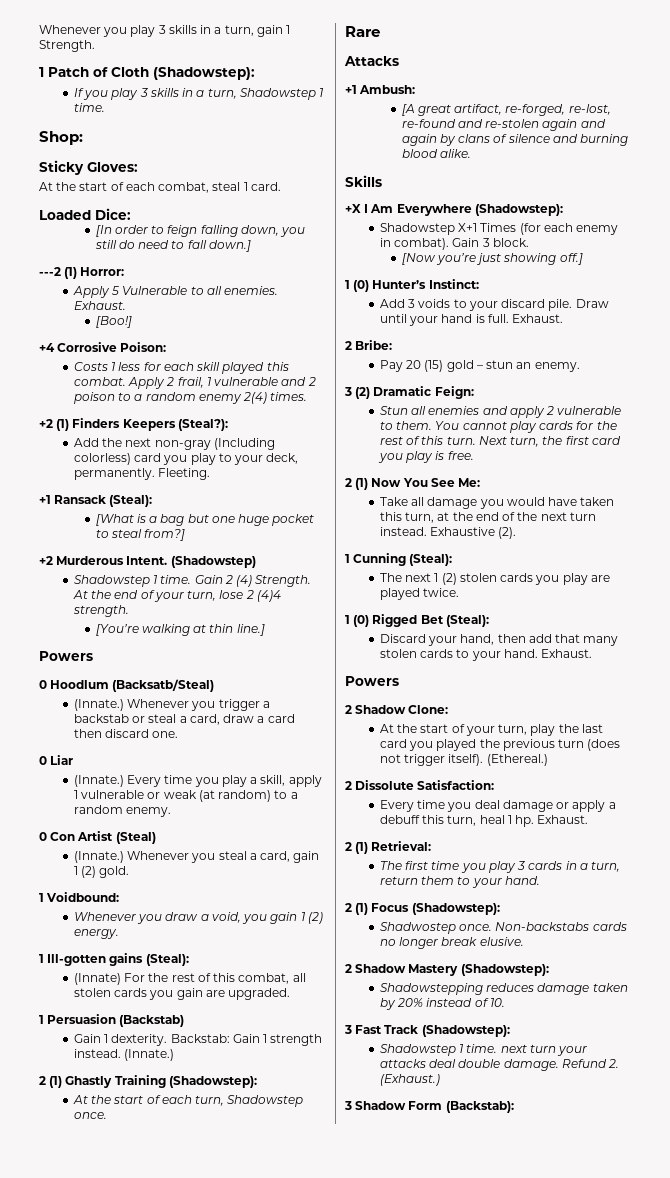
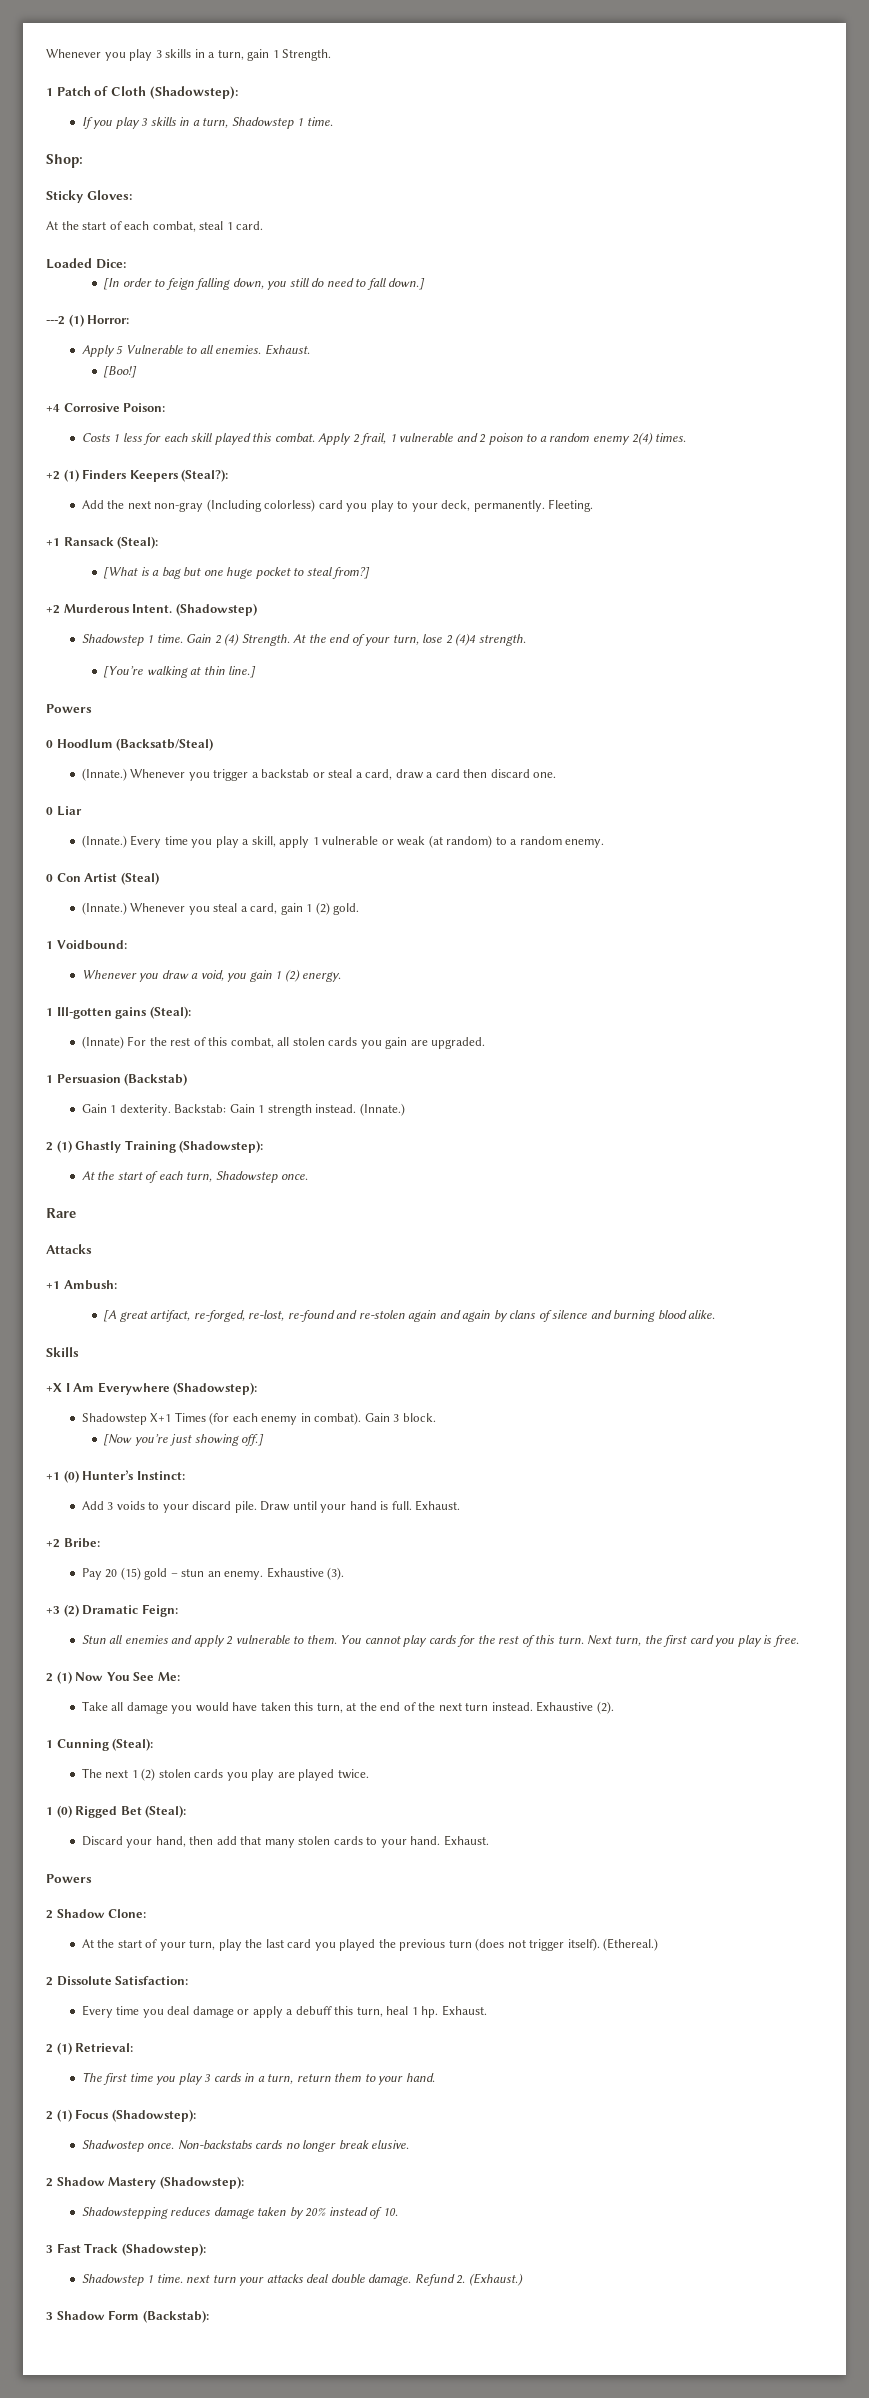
[345,280,350,289] 1 -> [46,1472,60,1480] +1
[345,341,352,350] 2 -> [46,1539,60,1548] +2
[344,387,352,396] // 3 -> [266,1567,345,1580] [46,1606,60,1614] Exhaustive (3). // +3

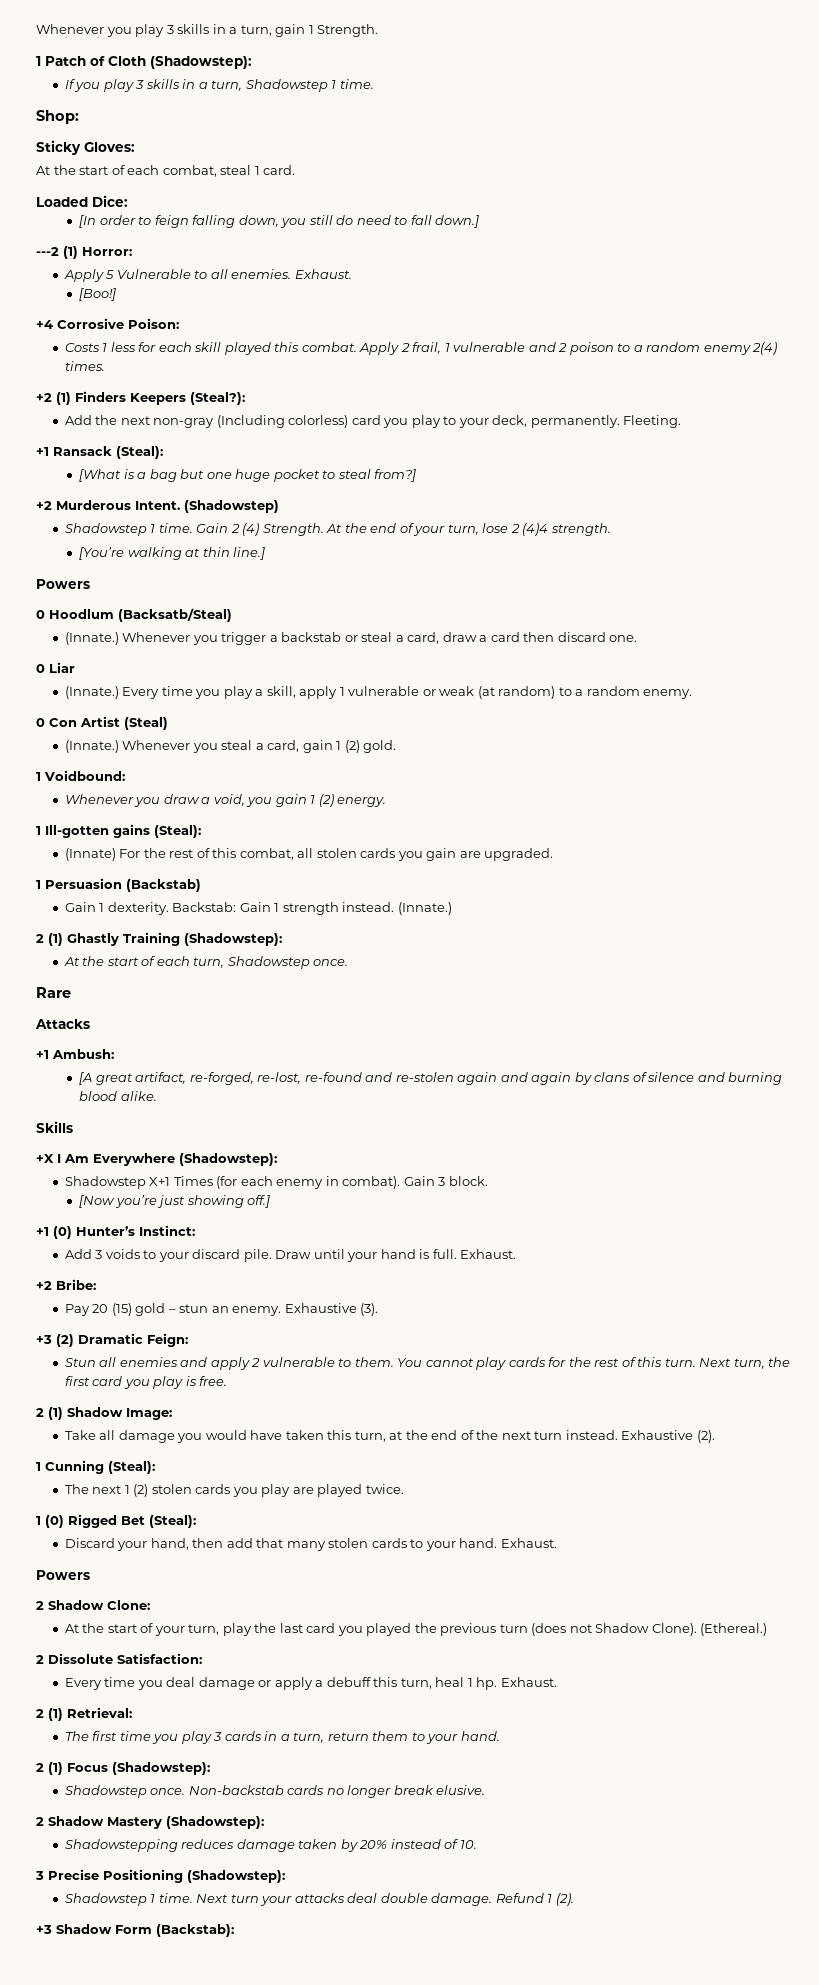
[75,1672,180,1681] Now You See Me: -> [67,1407,172,1420] Shadow Image:
[529,1938,600,1951] trigger itself). -> [595,1623,697,1636] Shadow Clone).
[81,2140,253,2152] Shadwostep once. Non-backstabs -> [64,1785,284,1798] Shadowstep once. Non-backstab
[56,2243,119,2253] Fast Track -> [48,1869,183,1883] Precise Positioning
[186,2275,211,2283] next -> [196,1894,229,1903] Next
[456,2273,523,2286] [46,2312,53,2320] 2. (Exhaust.) // 3 -> [547,1893,574,1906] [36,1925,52,1934] 1 (2). // +3

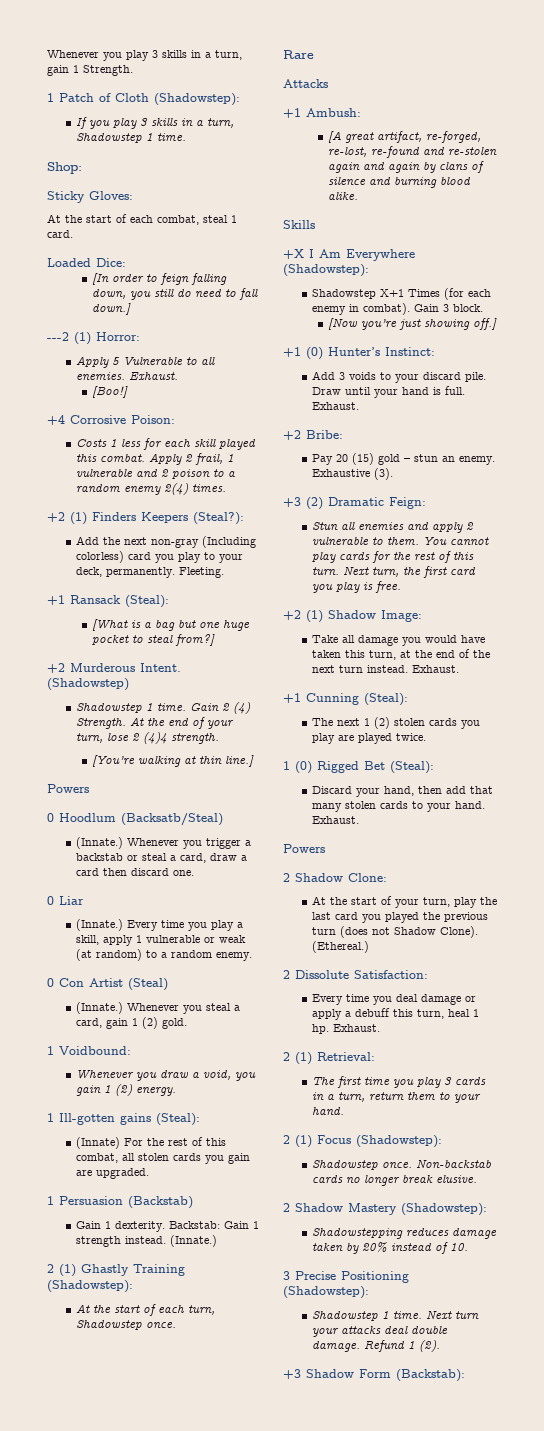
[36,1408,44,1417] 2 -> [283,610,301,620] +2
[621,1430,715,1443] [36,1462,41,1471] Exhaustive (2). // 1 -> [411,665,459,673] [283,693,301,703] Exhaust. // +1

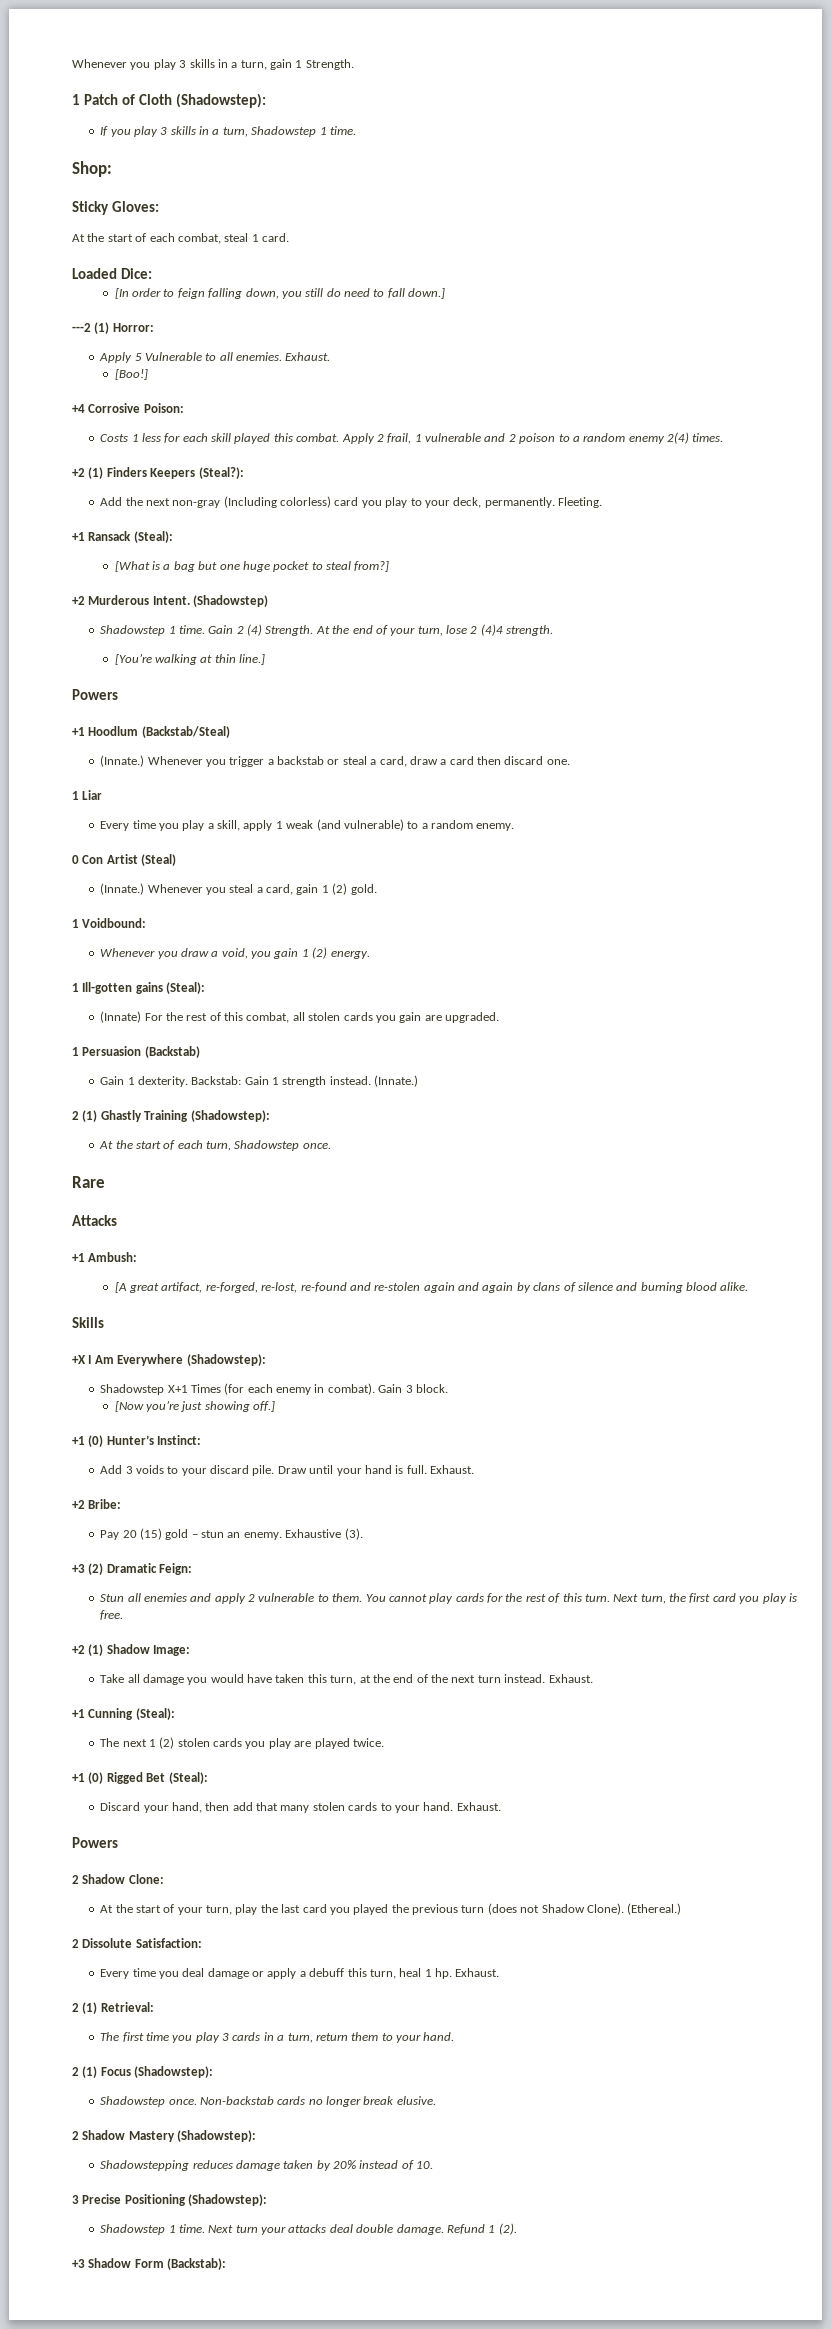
[47,813,223,826] 0 Hoodlum (Backsatb/Steal) -> [72,726,230,738] +1 Hoodlum (Backstab/Steal)
[47,896,54,905] 0 -> [72,791,79,800] 1
[75,919,123,931] (Innate.) -> (103, 795) none
[145,935,246,943] [75,949,142,961] vulnerable or weak (at random) -> [286,819,404,831] weak (and vulnerable)
[283,761,290,770] 1 -> [72,1773,85,1782] +1

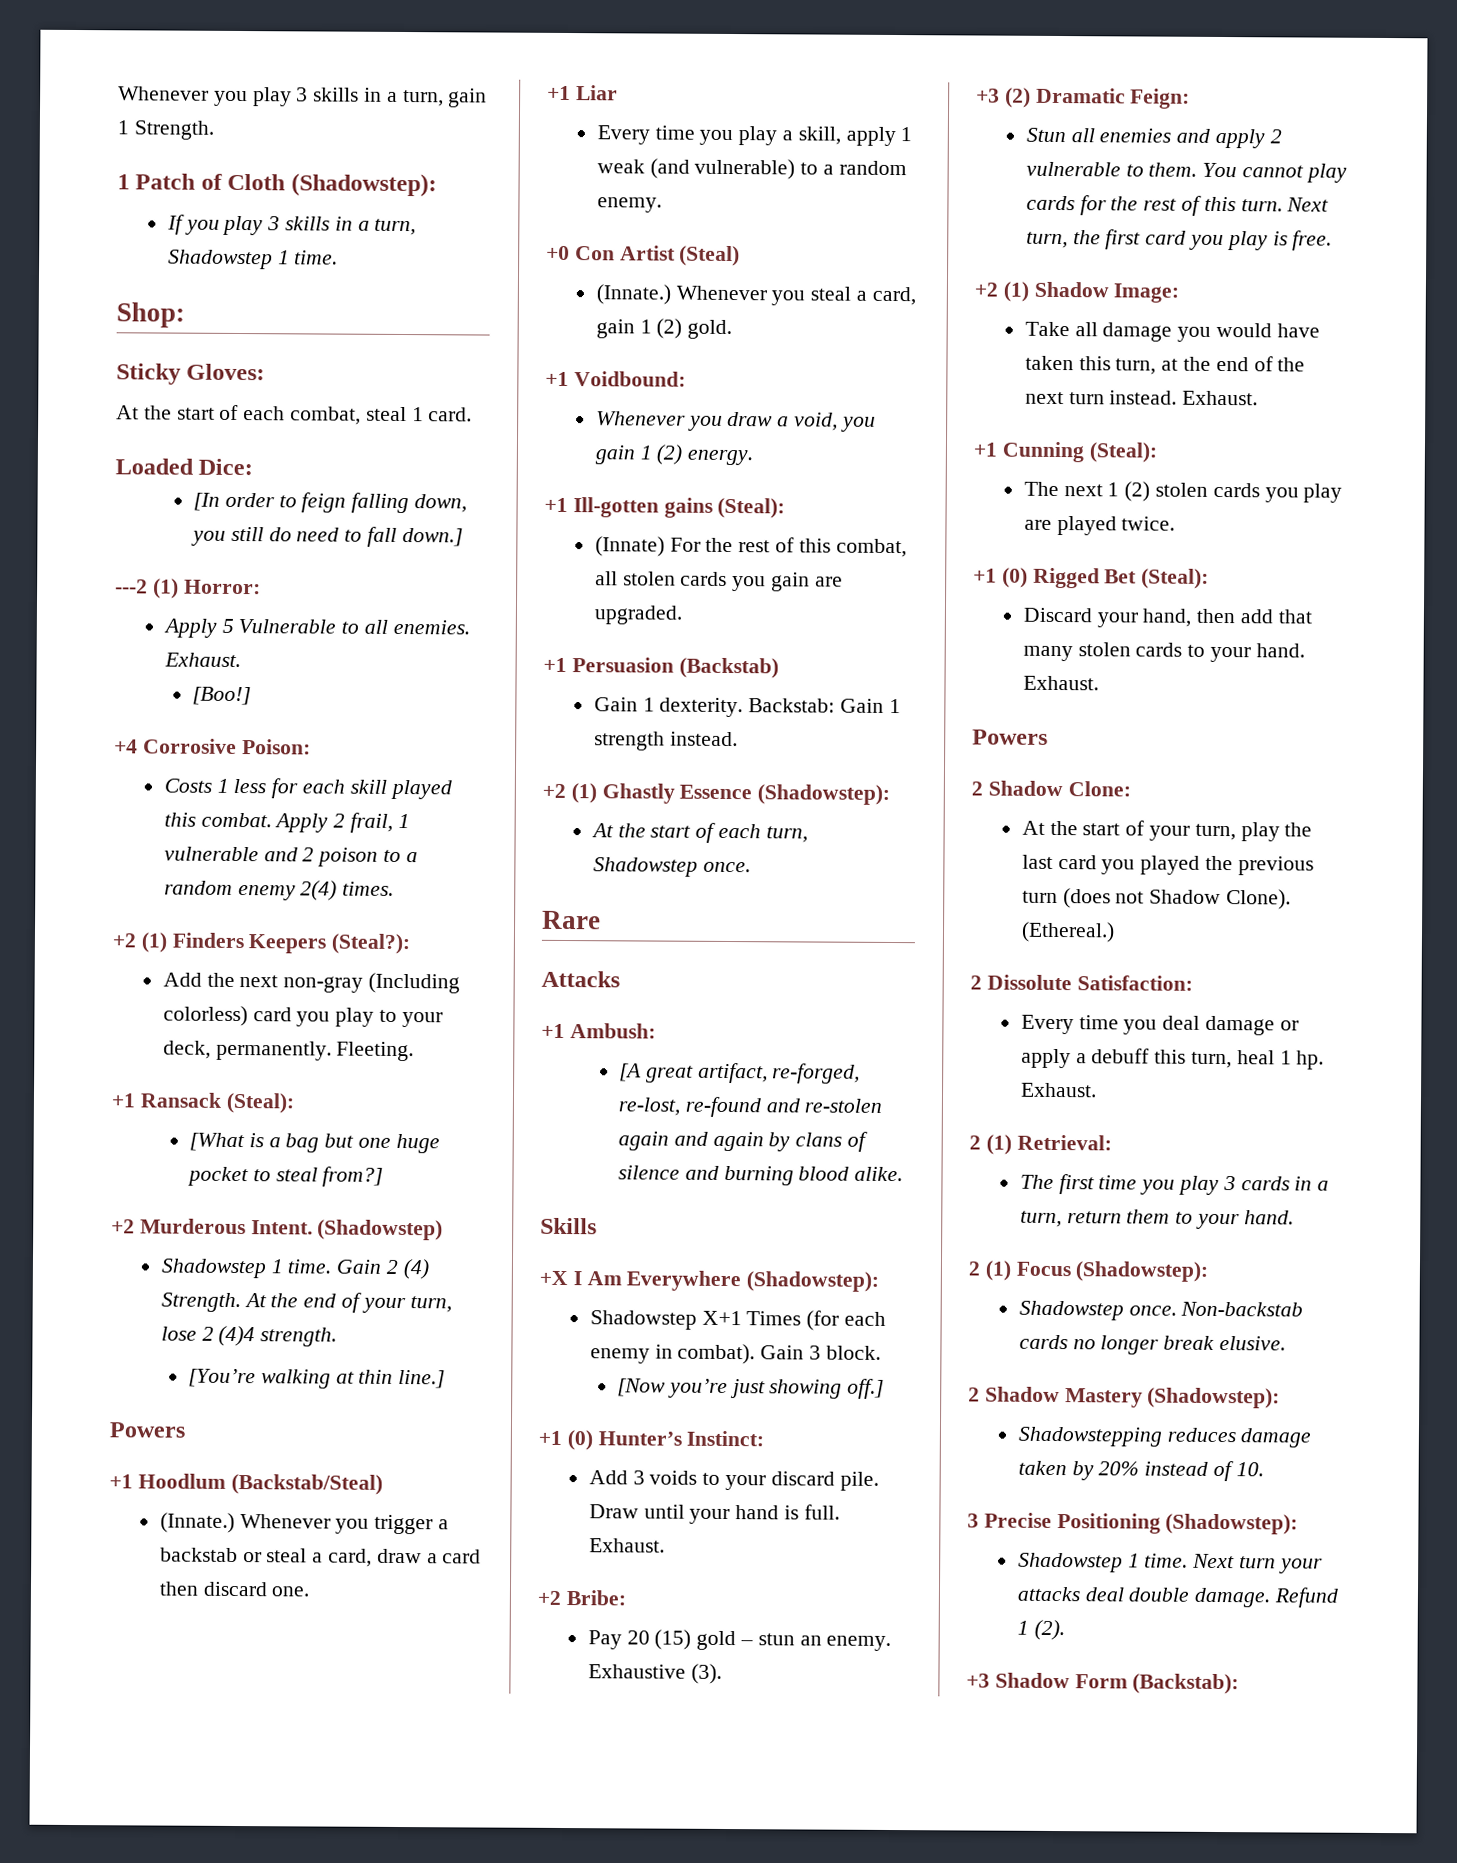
[72,791,79,800] 1 -> [547,85,571,101] +1
[72,855,79,864] 0 -> [546,245,570,261] +0
[72,919,79,928] 1 -> [545,371,569,387] +1
[72,983,79,992] 1 -> [544,497,568,513] +1
[72,1047,79,1056] 1 -> [543,657,567,673] +1
[374,1075,419,1087] [72,1111,79,1120] (Innate.) // 2 -> [542,783,566,799] // +2
[144,1110,189,1122] Training -> [679,784,753,800] Essence

